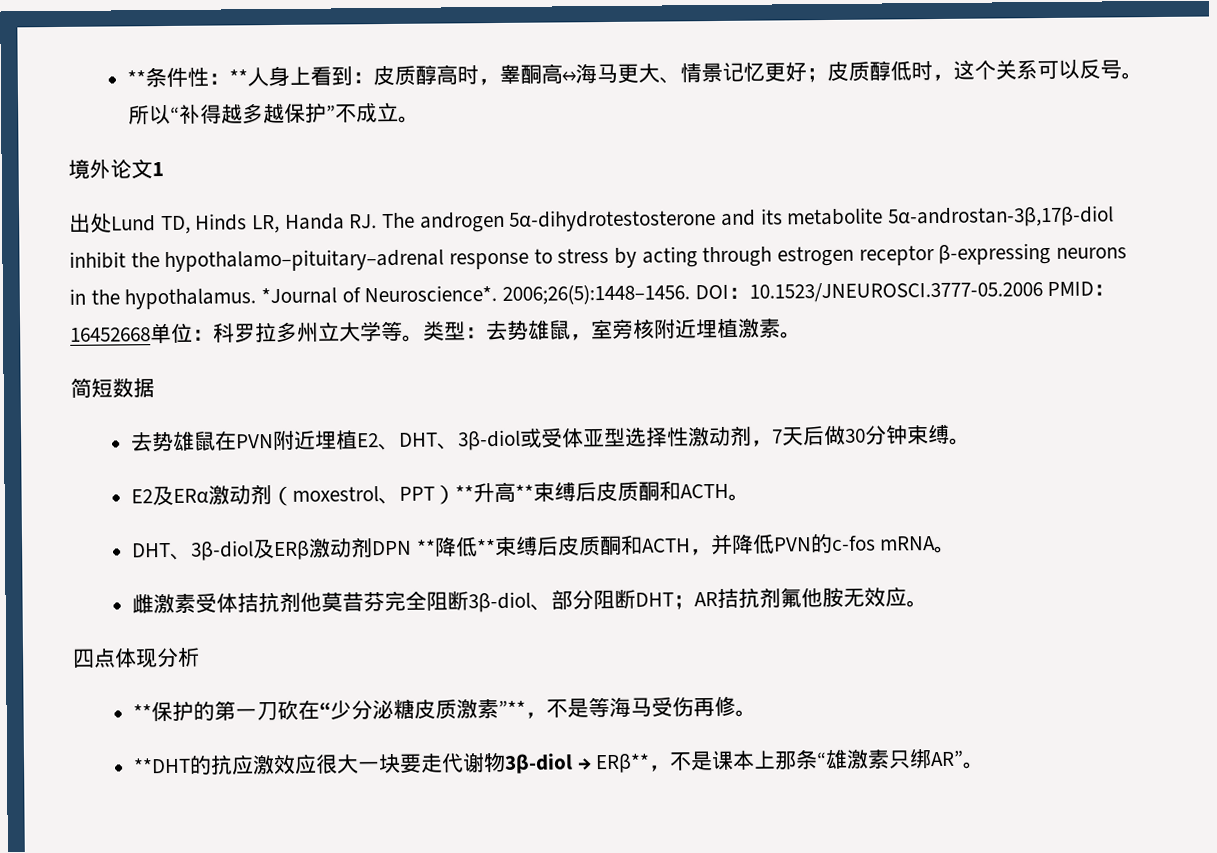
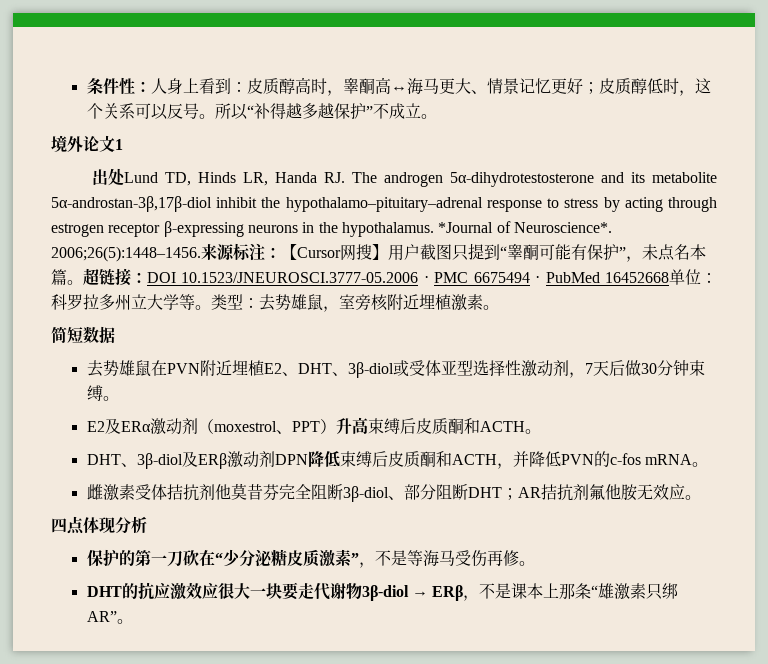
[126,70,146,86] ** -> (86, 86) none
[228,69,248,85] ** -> (151, 86) none
[694,281,1116,303] DOI：10.1523/JNEUROSCI.3777-05.2006 PMID： -> [201,243,706,262] [51,268,600,286] 来源标注：【Cursor网搜】用户截图只提到“睾酮可能有保护”，未点名本篇。超链接：DOI 10.1523/JNEUROSCI.3777-05.2006 · PMC 6675494 · PubMed
[454,481,534,503] **升高** -> [335,417,368,434] 升高
[416,536,496,557] **降低** -> [307,451,340,468] 降低
[132,704,152,720] ** -> (147, 524) none
[497,700,526,717] ”** -> [350,553,359,564] ”
[132,757,191,774] **DHT -> [86,586,122,597] DHT
[595,753,651,774] ERβ** -> [432,585,464,601] ERβ

